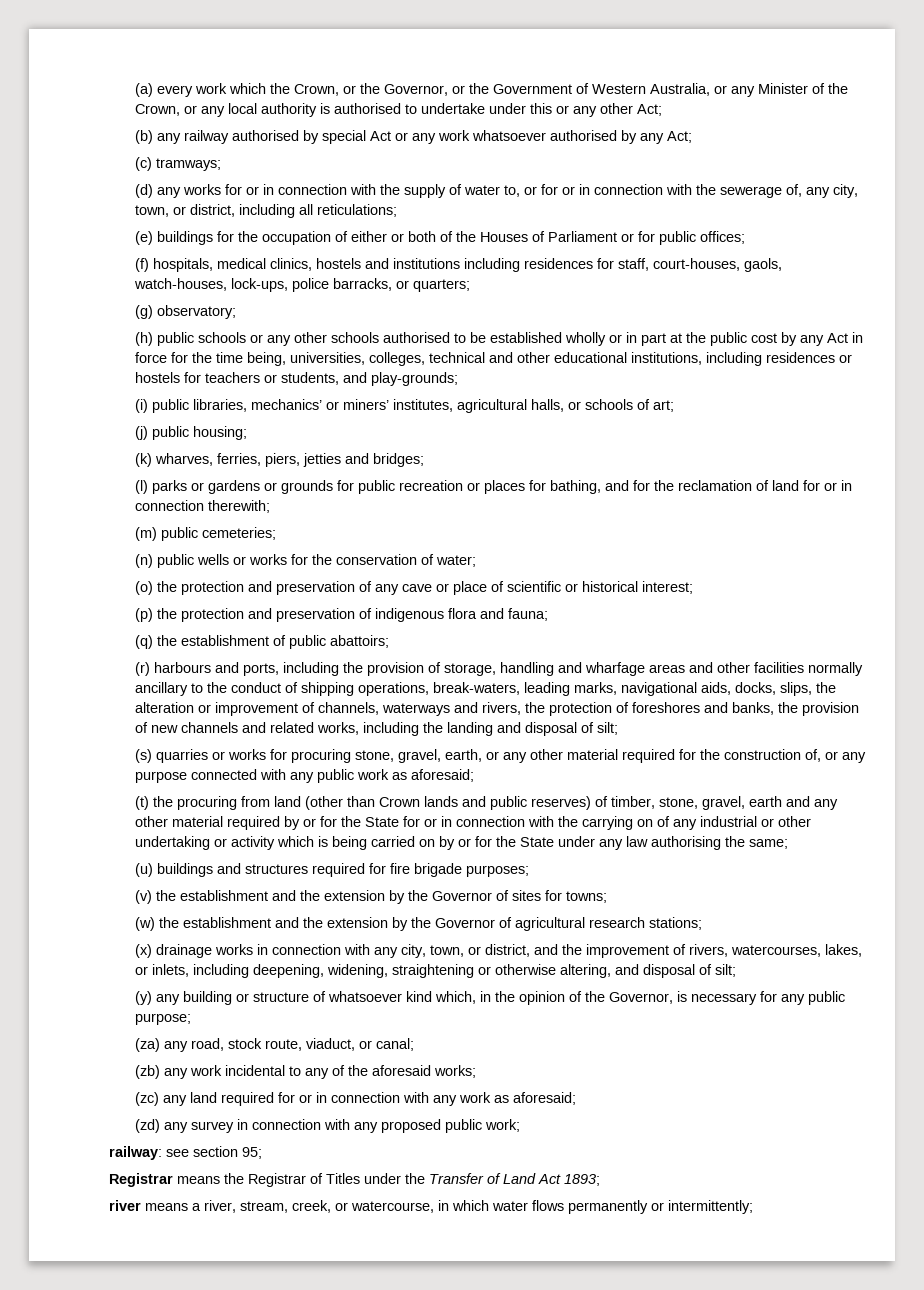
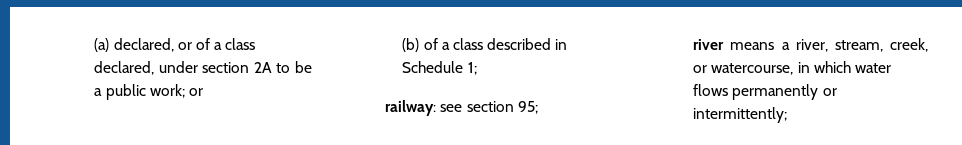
[156,83,848,97] [134,103,662,117] [134,130,692,144] [134,157,221,171] [134,184,858,198] [134,204,397,218] [134,231,745,245] [134,258,782,272] [133,278,470,292] [134,305,236,319] [134,332,863,346] [134,352,852,366] [134,372,458,386] [134,399,674,413] [134,426,247,440] [134,453,424,467] [134,480,852,494] [134,500,270,513] [134,527,276,541] [134,554,476,568] [134,581,693,595] [134,608,548,622] [134,635,389,649] [134,662,863,676] [134,682,836,696] [134,702,859,716] [134,722,618,736] [134,749,866,763] [134,769,474,783] [134,796,838,810] [134,816,811,830] [134,836,788,850] [134,863,529,877] [134,890,607,904] [134,917,702,931] [134,944,862,958] [134,964,736,978] [134,991,845,1005] [134,1013,191,1025] [134,1038,414,1052] [134,1065,476,1079] [134,1092,576,1106] [134,1119,520,1133] [109,1146,263,1160] [109,1173,601,1187] every work which the Crown, or the Governor, or the Government of Western Australia, or any Minister of the Crown, or any local authority is authorised to undertake under this or any other Act; // (b) any railway authorised by special Act or any work whatsoever authorised by any Act; // (c) tramways; // (d) any works for or in connection with the supply of water to, or for or in connection with the sewerage of, any city, town, or district, including all reticulations; // (e) buildings for the occupation of either or both of the Houses of Parliament or for public offices; // (f) hospitals, medical clinics, hostels and institutions including residences for staff, court-houses, gaols, watch-houses, lock-ups, police barracks, or quarters; // (g) observatory; // (h) public schools or any other schools authorised to be established wholly or in part at the public cost by any Act in force for the time being, universities, colleges, technical and other educational institutions, including residences or hostels for teachers or students, and play-grounds; // (i) public libraries, mechanics’ or miners’ institutes, agricultural halls, or schools of art; // (j) public housing; // (k) wharves, ferries, piers, jetties and bridges; // (l) parks or gardens or grounds for public recreation or places for bathing, and for the reclamation of land for or in connection therewith; // (m) public cemeteries; // (n) public wells or works for the conservation of water; // (o) the protection and preservation of any cave or place of scientific or historical interest; // (p) the protection and preservation of indigenous flora and fauna; // (q) the establishment of public abattoirs; // (r) harbours and ports, including the provision of storage, handling and wharfage areas and other facilities normally ancillary to the conduct of shipping operations, break-waters, leading marks, navigational aids, docks, slips, the alteration or improvement of channels, waterways and rivers, the protection of foreshores and banks, the provision of new channels and related works, including the landing and disposal of silt; // (s) quarries or works for procuring stone, gravel, earth, or any other material required for the construction of, or any purpose connected with any public work as aforesaid; // (t) the procuring from land (other than Crown lands and public reserves) of timber, stone, gravel, earth and any other material required by or for the State for or in connection with the carrying on of any industrial or other undertaking or activity which is being carried on by or for the State under any law authorising the same; // (u) buildings and structures required for fire brigade purposes; // (v) the establishment and the extension by the Governor of sites for towns; // (w) the establishment and the extension by the Governor of agricultural research stations; // (x) drainage works in connection with any city, town, or district, and the improvement of rivers, watercourses, lakes, or inlets, including deepening, widening, straightening or otherwise altering, and disposal of silt; // (y) any building or structure of whatsoever kind which, in the opinion of the Governor, is necessary for any public purpose; // (za) any road, stock route, viaduct, or canal; // (zb) any work incidental to any of the aforesaid works; // (zc) any land required for or in connection with any work as aforesaid; // (zd) any survey in connection with any proposed public work; // railway: see section 95; // Registrar means the Registrar of Titles under the Transfer of Land Act 1893; -> [113,38,256,52] [94,61,312,75] [94,84,203,100] [402,38,568,52] [402,61,477,75] [385,100,538,116] declared, or of a class declared, under section 2A to be a public work; or // (b) of a class described in Schedule 1; // railway: see section 95;

